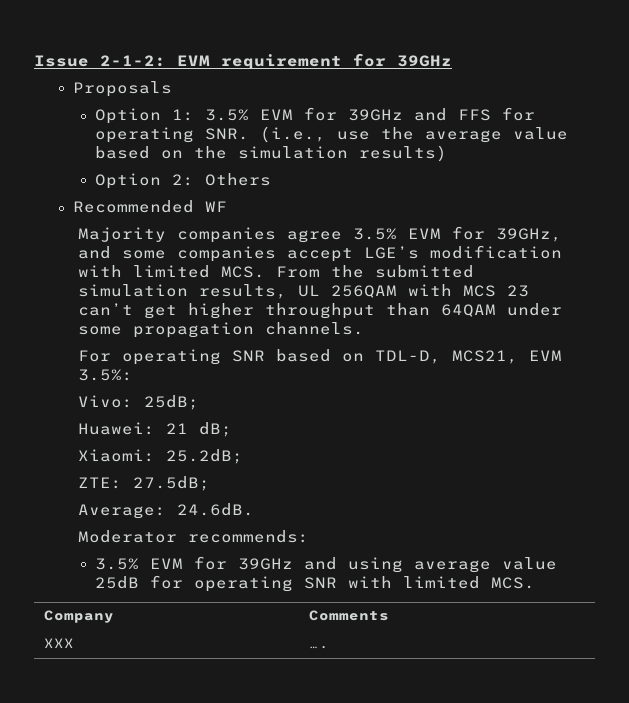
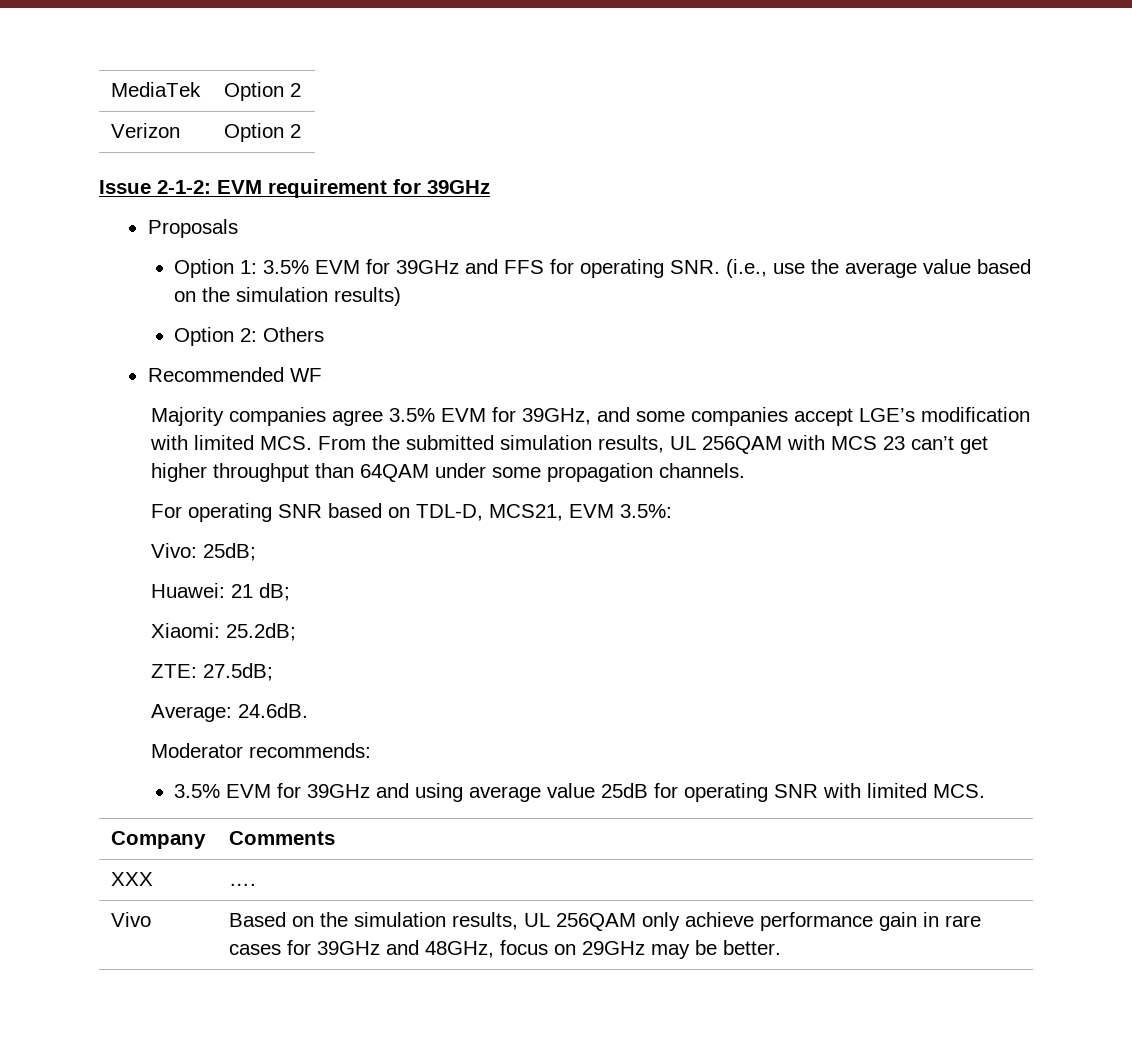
(34, 61) none -> [110,82,201,97] [223,82,301,101] [110,123,180,138] [223,123,301,142] MediaTek | Option 2 // Verizon | Option 2 //
(329, 647) none -> [110,912,151,927] [228,912,981,931] [228,940,781,959] // Vivo | Based on the simulation results, UL 256QAM only achieve performance gain in rare cases for 39GHz and 48GHz, focus on 29GHz may be better.

